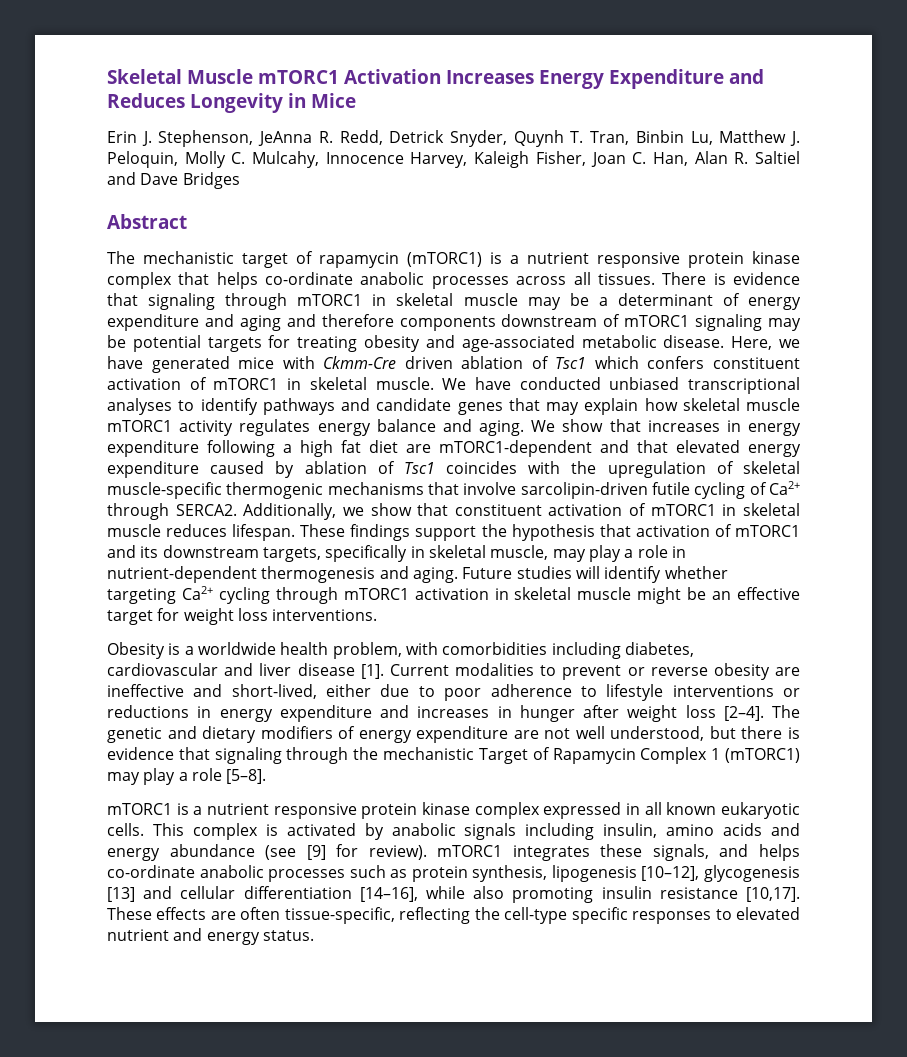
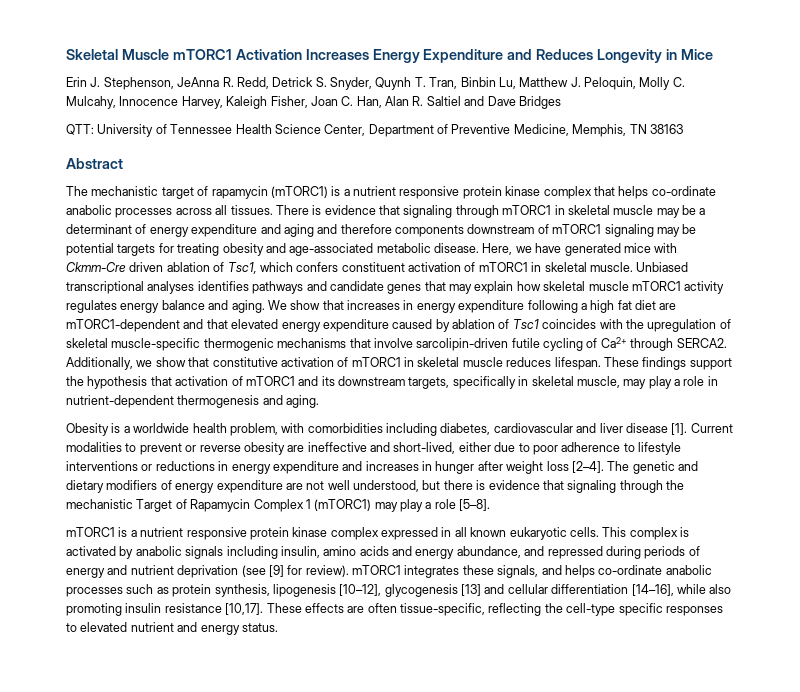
(445, 136) none -> [315,77,327,87] S.
(240, 180) none -> [66,124,683,137] // QTT: University of Tennessee Health Science Center, Department of Preventive Medicine, Memphis, TN 38163
[555,357,587,369] Tsc1 -> [227,262,257,274] Tsc1,
[442,377,800,394] [107,398,258,415] We have conducted unbiased transcriptional analyses to identify -> [636,262,689,272] [66,281,249,294] Unbiased transcriptional analyses identifies
[454,504,542,516] constituent -> [212,357,278,367] constitutive
[462,566,728,583] [107,586,800,604] [107,608,378,625] Future studies will identify whether targeting Ca2+ cycling through mTORC1 activation in skeletal muscle might be an effective target for weight loss interventions. -> (320, 401) none
[169,844,255,857] abundance -> [456,546,700,559] [66,565,239,578] abundance, and repressed during periods of energy and nutrient deprivation

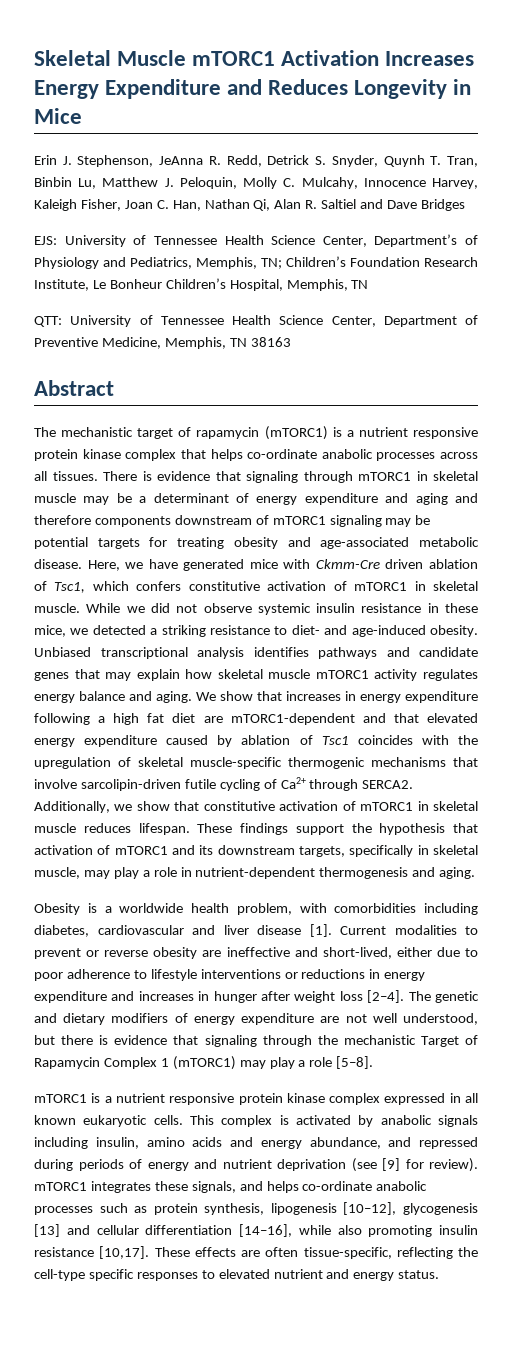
(382, 102) none -> [204,199,271,211] Nathan Qi,
(561, 102) none -> [34,234,478,247] [34,256,478,269] [34,278,369,291] // EJS: University of Tennessee Health Science Center, Department’s of Physiology and Pediatrics, Memphis, TN; Children’s Foundation Research Institute, Le Bonheur Children’s Hospital, Memphis, TN
[341,262,405,272] constituent -> [188,581,260,591] constitutive
(633, 267) none -> [86,603,479,615] [34,625,478,637] While we did not observe systemic insulin resistance in these mice, we detected a striking resistance to diet- and age-induced obesity.
[147,281,195,294] analyses -> [197,647,244,659] analysis

